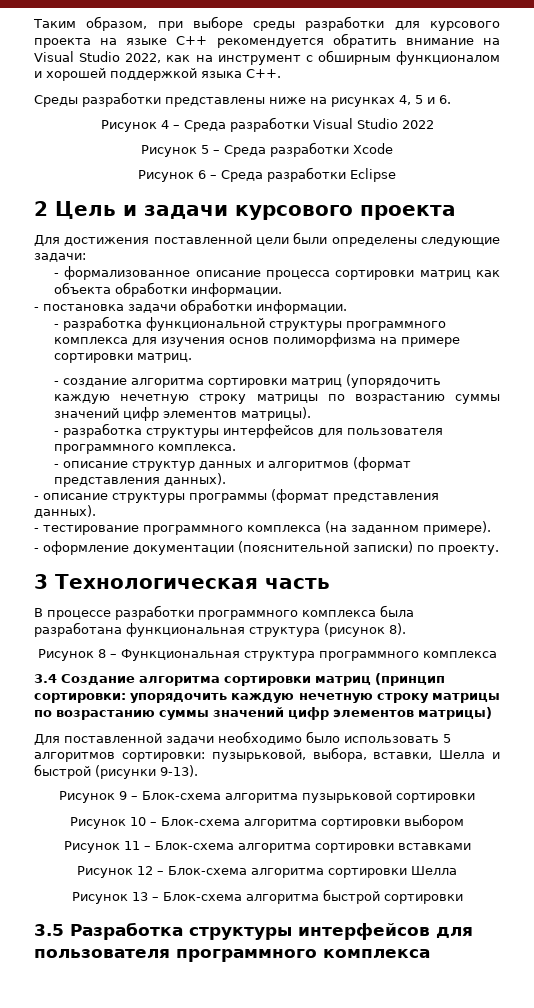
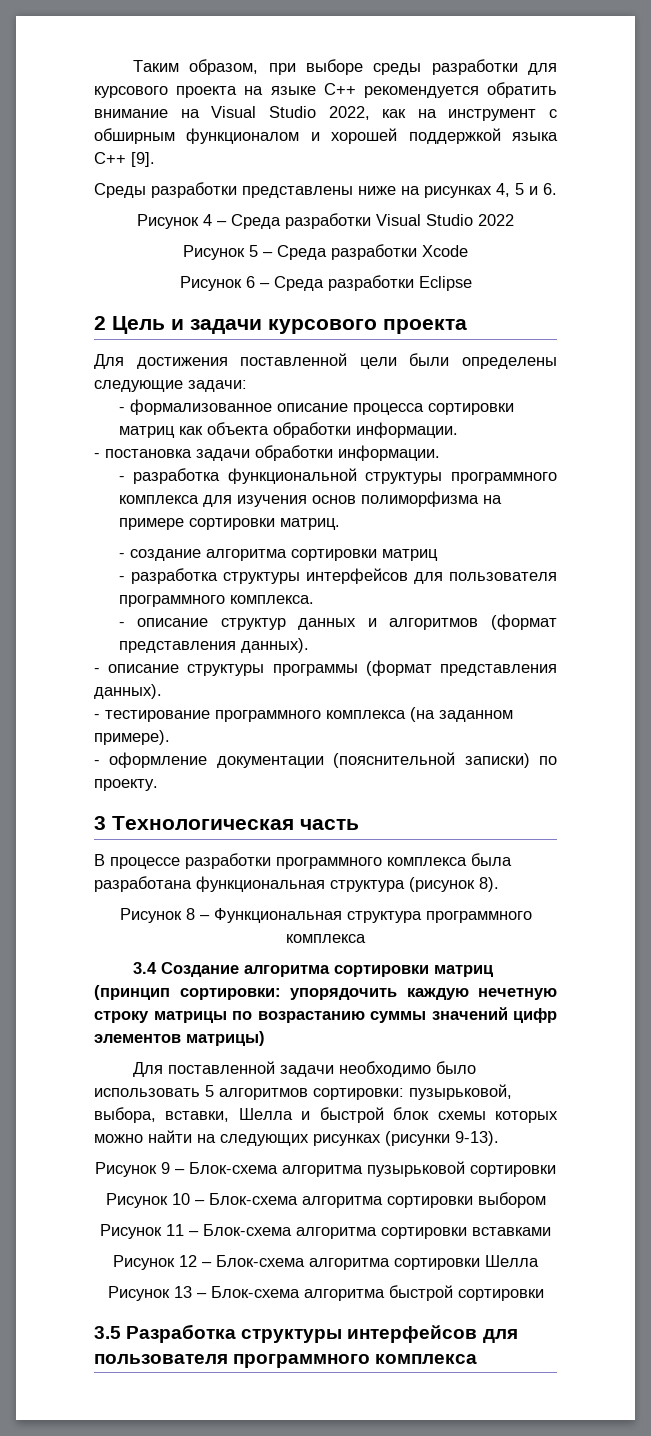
[246,69,281,78] C++. -> [94,152,155,167] C++ [9].
[346,374,442,388] [54,394,500,404] [54,407,312,421] (упорядочить каждую нечетную строку матрицы по возрастанию суммы значений цифр элементов матрицы). -> (438, 555) none
(91, 771) none -> [393,1107,558,1123] [94,1130,381,1146] блок схемы которых можно найти на следующих рисунках

